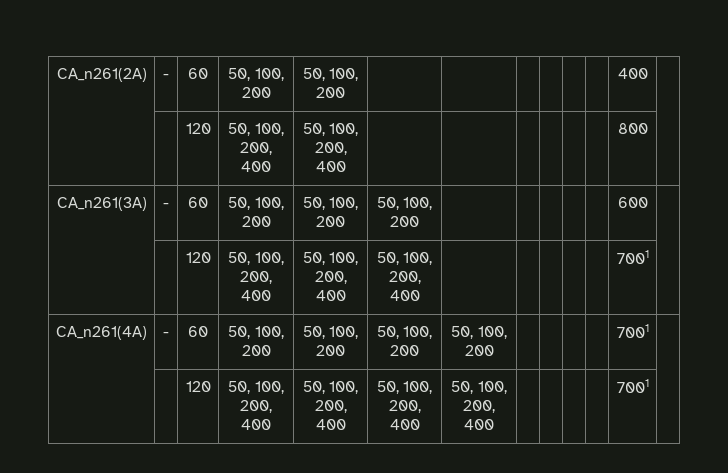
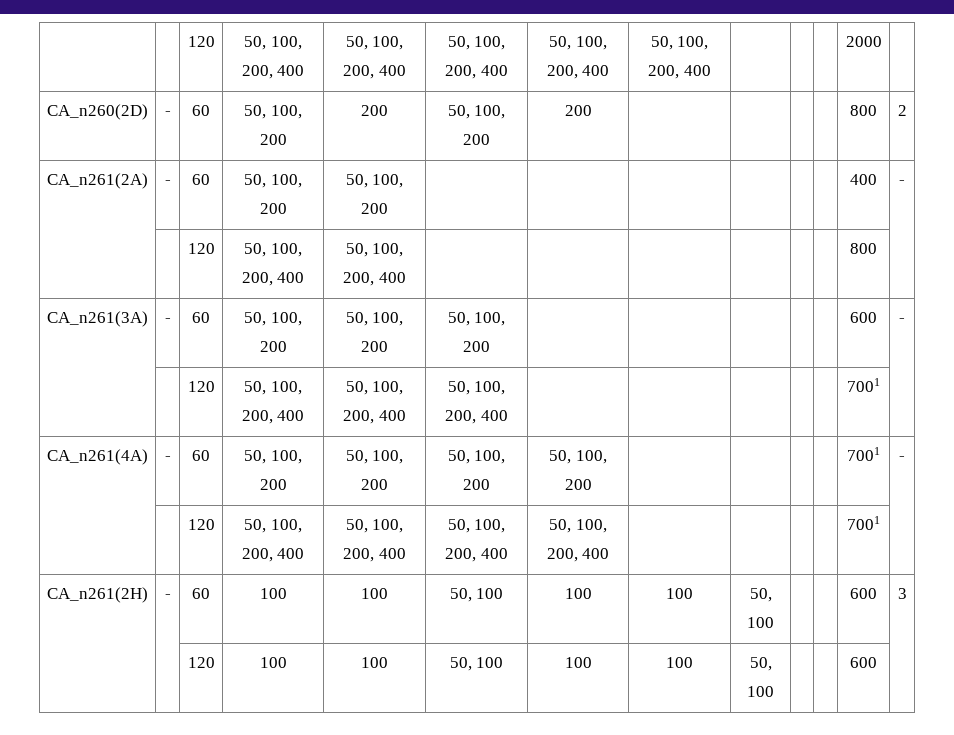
(56, 75) none -> [187,36,215,47] [244,36,302,50] [241,65,305,79] [345,36,404,50] [343,65,406,79] [447,36,506,50] [445,65,508,79] [549,36,607,50] [546,65,610,79] [650,36,709,50] [648,65,711,79] [845,36,882,47] [47,104,148,120] [164,111,171,116] [192,105,210,116] [244,105,302,119] [259,134,287,145] [361,105,388,116] [447,105,506,119] [463,134,490,145] [564,105,592,116] [850,105,877,116] [897,105,907,116] | | 120 | 50, 100, 200, 400 | 50, 100, 200, 400 | 50, 100, 200, 400 | 50, 100, 200, 400 | 50, 100, 200, 400 | | | | 2000 | // CA_n260(2D) | - | 60 | 50, 100, 200 | 200 | 50, 100, 200 | 200 | | | | | 800 | 2 //
(648, 73) none -> [899,180,905,185] -
(648, 202) none -> [899,318,905,323] -
(649, 331) none -> [899,456,905,461] -
(649, 386) none -> [47,587,148,603] [164,594,171,599] [192,588,210,599] [259,588,287,599] [361,588,388,599] [449,588,504,602] [564,588,592,599] [666,588,693,599] [749,588,772,602] [747,617,774,628] [850,588,877,599] [897,588,907,599] [187,657,215,668] [259,657,287,668] [361,657,388,668] [449,657,504,671] [564,657,592,668] [666,657,693,668] [749,657,772,671] [747,686,774,697] [850,657,877,668] // CA_n261(2H) | - | 60 | 100 | 100 | 50, 100 | 100 | 100 | 50, 100 | | | 600 | 3 // | | 120 | 100 | 100 | 50, 100 | 100 | 100 | 50, 100 | | | 600 |

